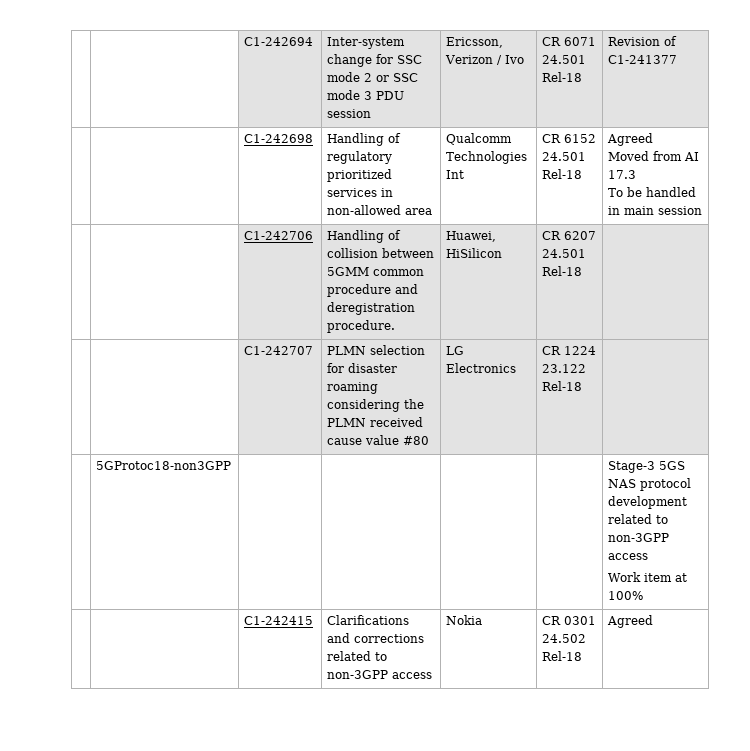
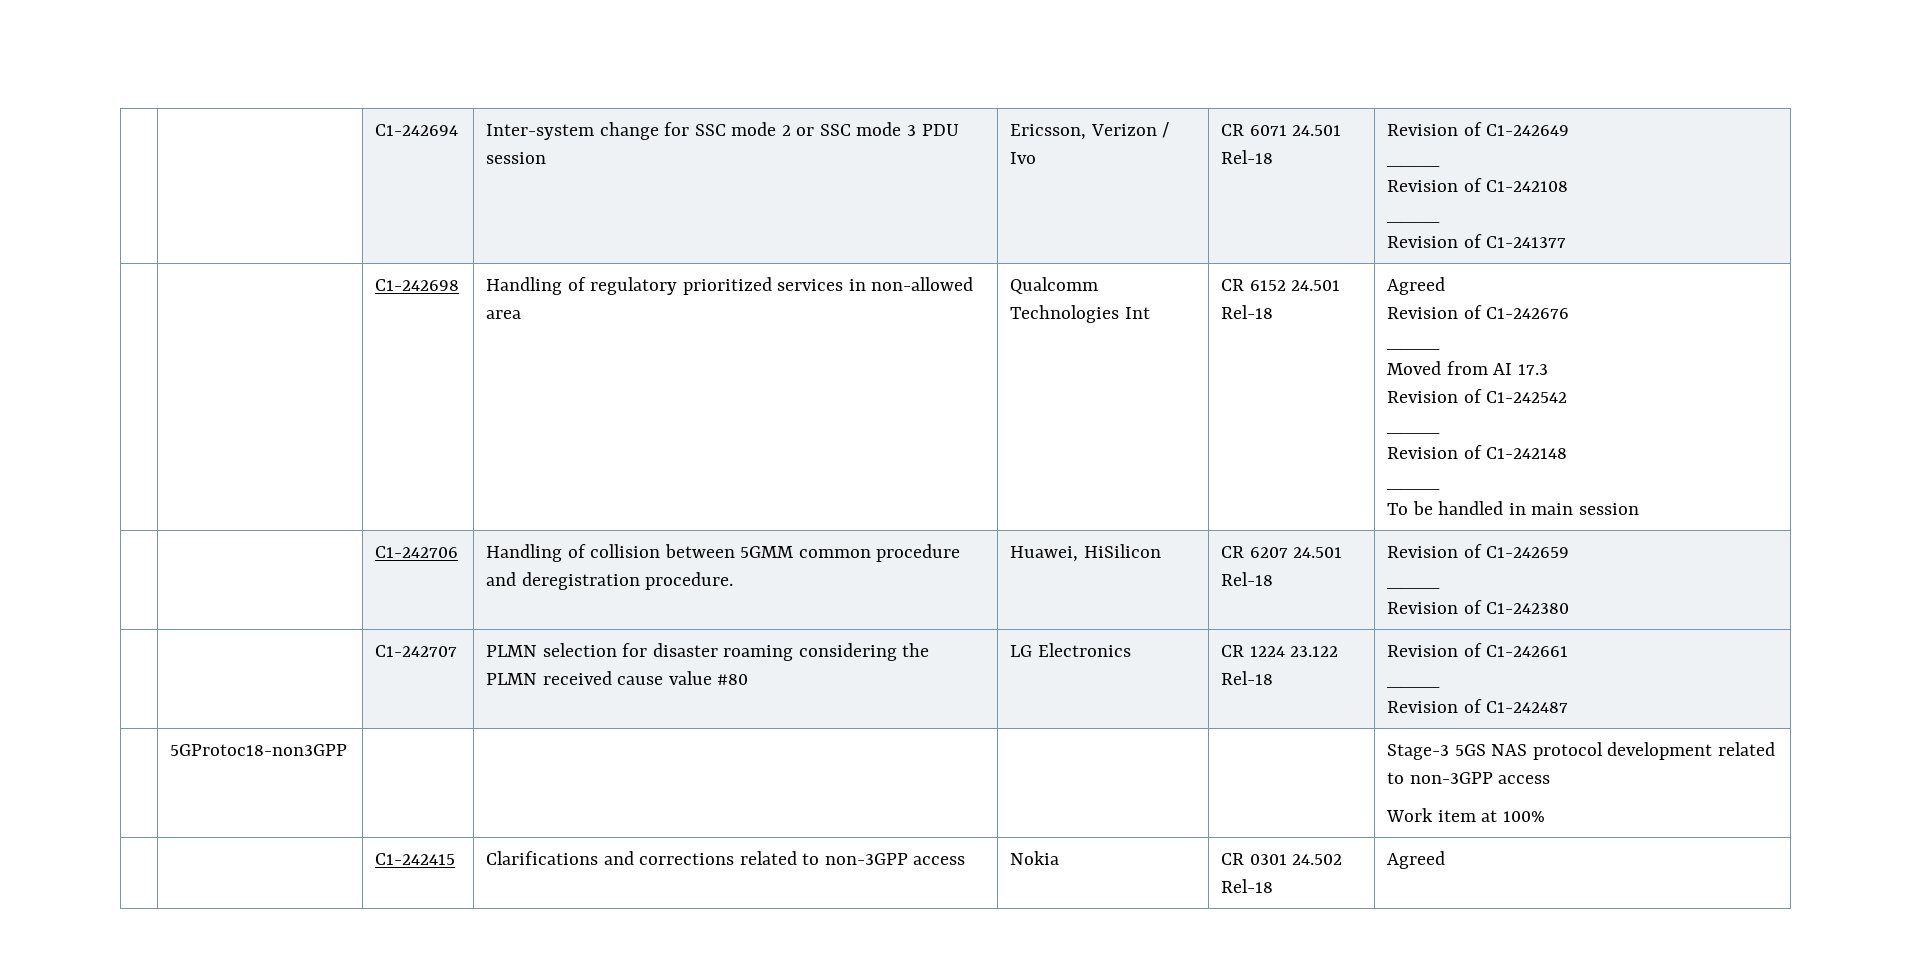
(678, 41) none -> [1486,124,1570,136] [1387,164,1441,167] [1387,178,1569,192] [1387,220,1441,223] [1387,234,1482,248] C1-242649 // ____ // Revision of C1-242108 // ____ // Revision of
(654, 139) none -> [1387,305,1570,319] [1387,347,1441,350] // Revision of C1-242676 // ____
(637, 174) none -> [1387,389,1568,403] [1387,431,1441,434] [1387,445,1568,459] [1387,487,1441,490] // Revision of C1-242542 // ____ // Revision of C1-242148 // ____
(583, 271) none -> [1387,544,1570,558] [1387,586,1441,589] [1387,600,1570,614] Revision of C1-242659 // ____ // Revision of C1-242380
(583, 386) none -> [1387,643,1569,657] [1387,685,1441,688] [1387,699,1569,713] Revision of C1-242661 // ____ // Revision of C1-242487

